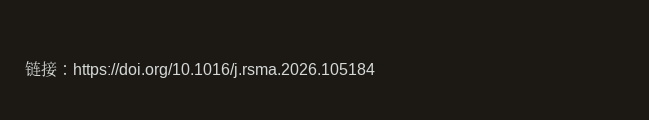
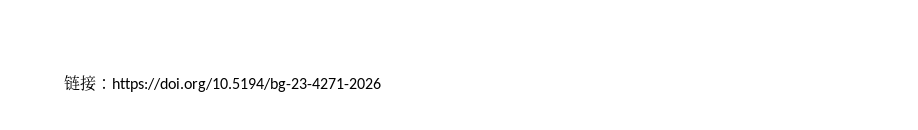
[73,63,375,78] https://doi.org/10.1016/j.rsma.2026.105184 -> [112,78,381,92] https://doi.org/10.5194/bg-23-4271-2026

